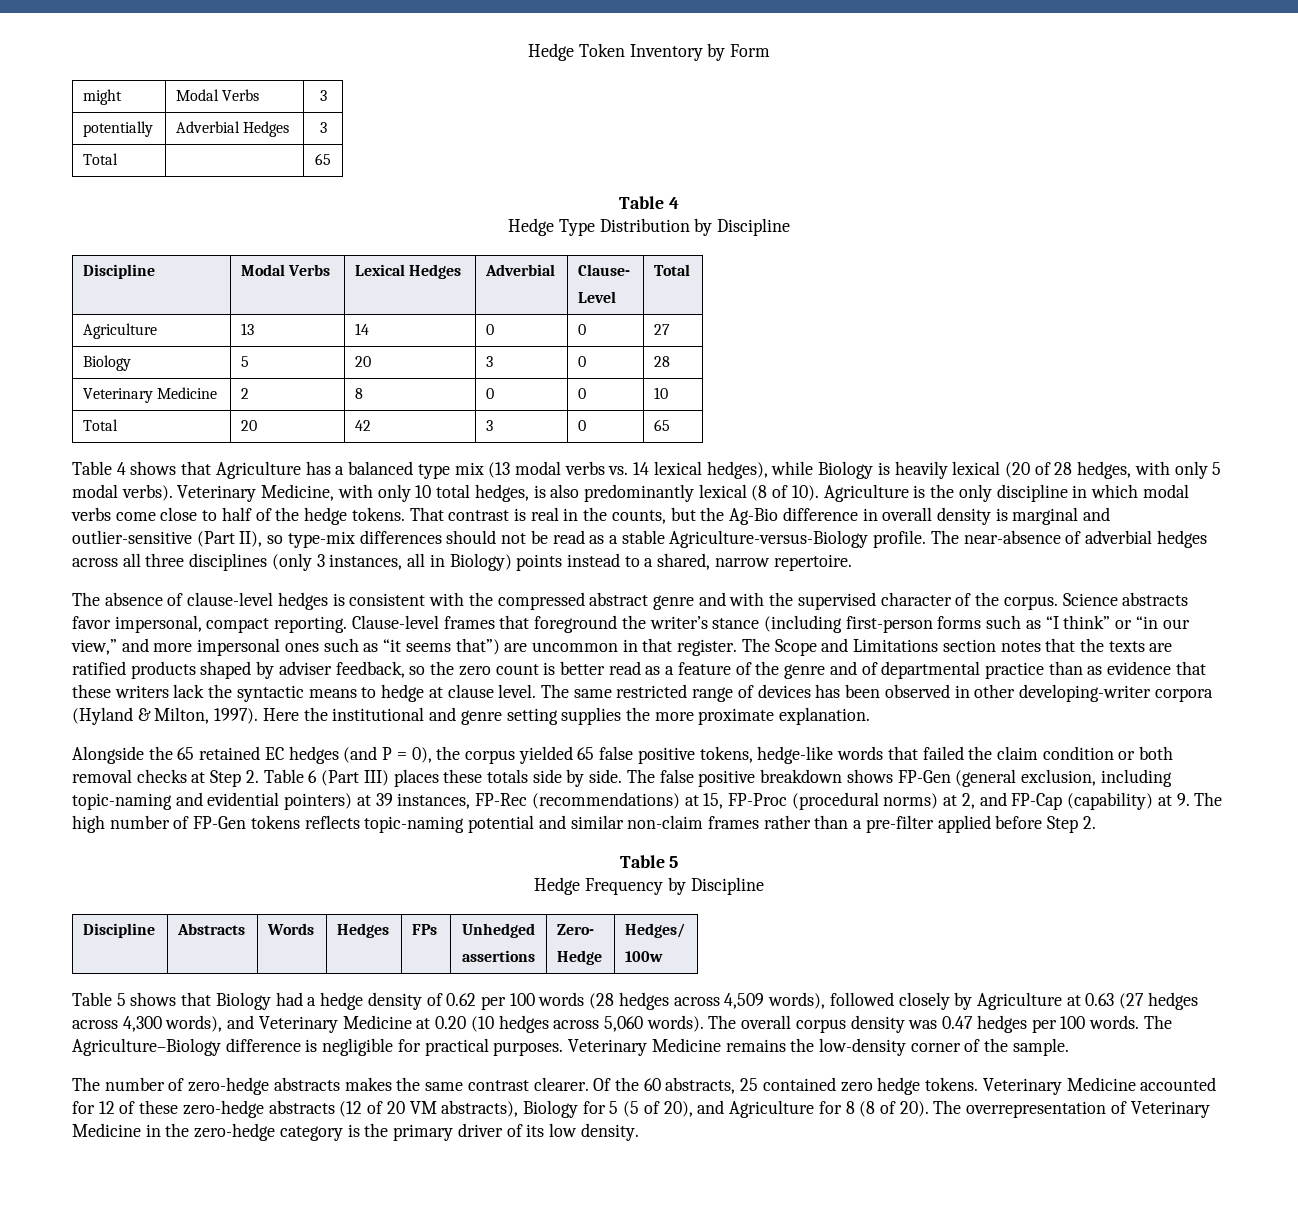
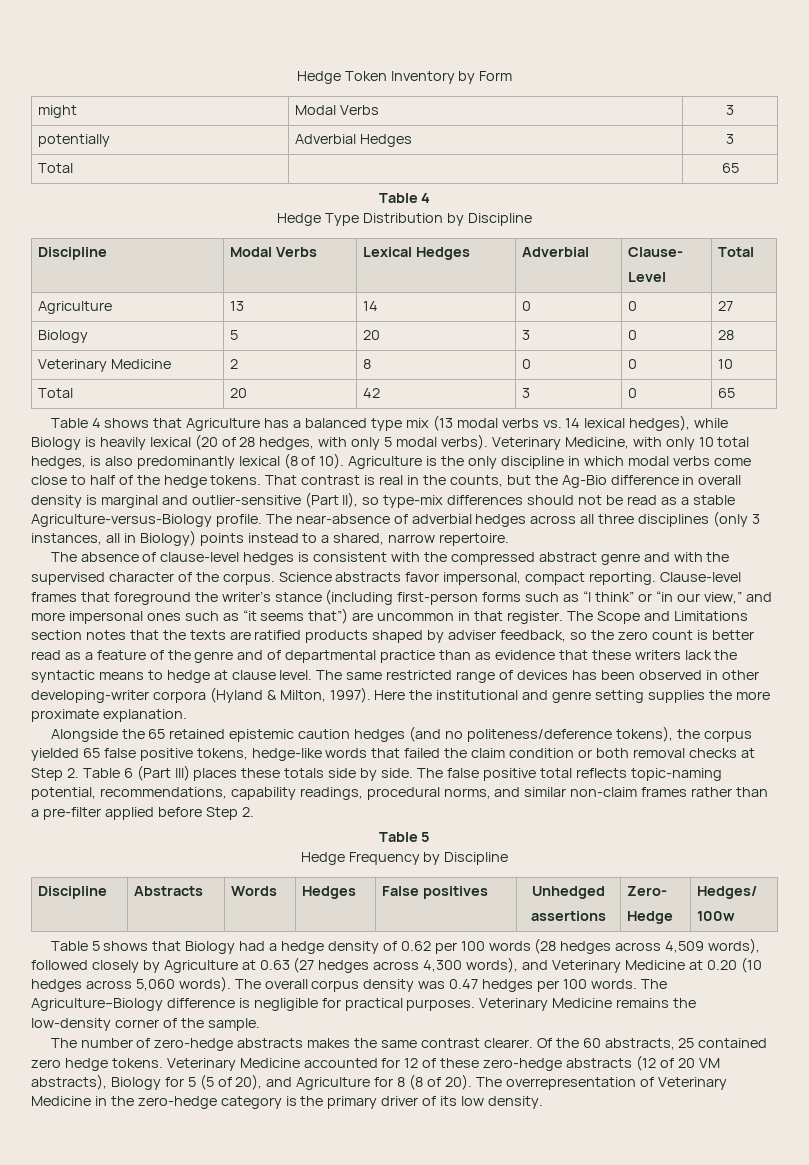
[264,746,432,764] EC hedges (and P = 0), -> [229,726,673,742] epistemic caution hedges (and no politeness/deference tokens),
[760,769,1172,787] [72,792,1223,810] [72,815,535,833] breakdown shows FP-Gen (general exclusion, including topic-naming and evidential pointers) at 39 instances, FP-Rec (recommendations) at 15, FP-Proc (procedural norms) at 2, and FP-Cap (capability) at 9. The high number of FP-Gen tokens reflects topic-naming potential -> [539,768,722,781] [31,787,491,800] total reflects topic-naming potential, recommendations, capability readings, procedural norms,
[412,924,438,935] FPs -> [381,886,488,899] False positives

